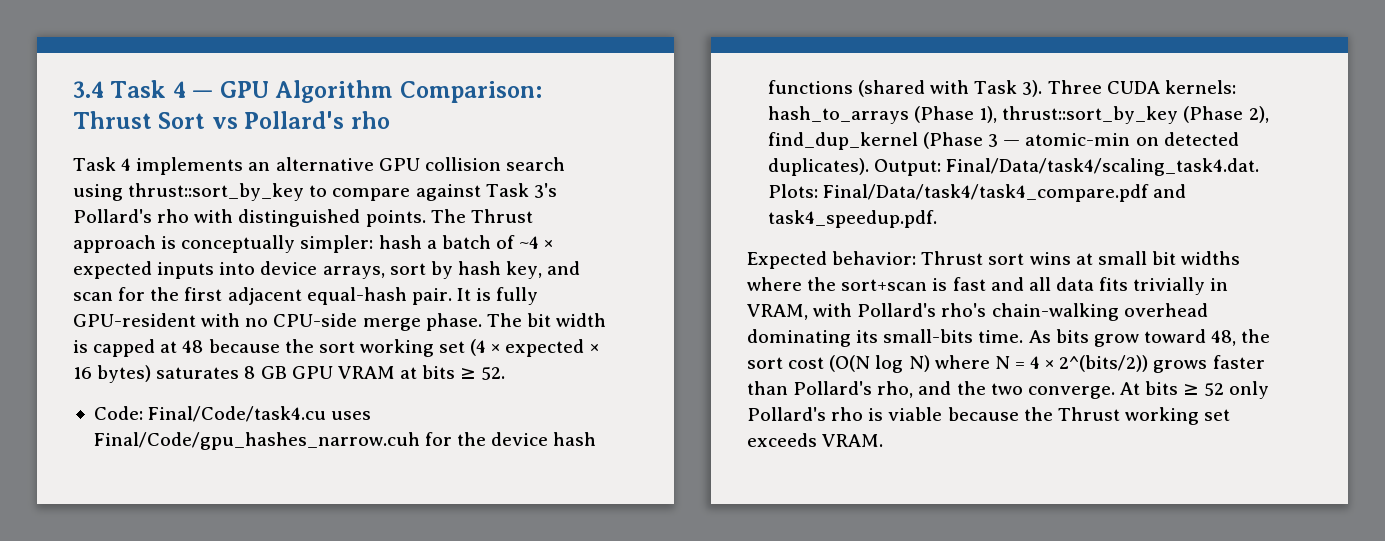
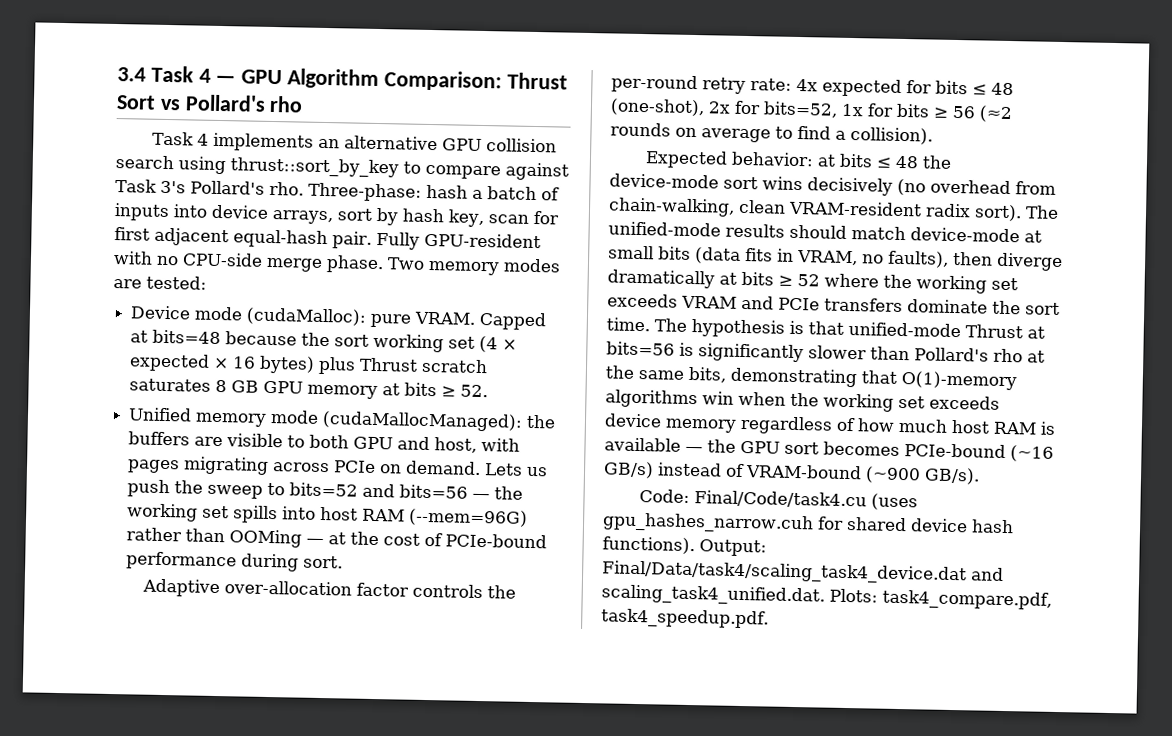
[157,209,533,227] [73,235,374,253] rho with distinguished points. The Thrust approach is conceptually simpler: -> [268,181,422,202] rho. Three-phase:
[519,236,554,249] [73,261,152,279] ~4 × expected -> (560, 194) none
[547,261,581,275] and -> (484, 218) none
[150,287,180,301] the -> (559, 217) none
[456,287,539,305] It is fully -> [375,231,420,250] Fully
[486,313,607,327] [73,339,204,357] The bit width is capped at 48 -> [387,257,561,276] [113,275,207,290] [130,305,548,331] [130,329,222,345] Two memory modes are tested: // Device mode (cudaMalloc): pure VRAM. Capped at bits=48
(152, 374) none -> [318,356,489,375] plus Thrust scratch
[337,366,395,379] VRAM -> [307,384,379,400] memory
[93,406,372,422] [93,432,597,450] [767,80,1236,97] [767,106,1269,124] [767,132,1239,150] [767,158,1260,176] [767,184,1187,202] [767,210,937,228] [747,251,1241,269] [747,277,1229,295] [747,303,1208,321] [747,329,1271,347] [747,355,1265,373] [747,381,1270,399] [747,407,1231,425] [747,433,884,447] Code: Final/Code/task4.cu uses Final/Code/gpu_hashes_narrow.cuh for the device hash functions (shared with Task 3). Three CUDA kernels: hash_to_arrays (Phase 1), thrust::sort_by_key (Phase 2), find_dup_kernel (Phase 3 — atomic-min on detected duplicates). Output: Final/Data/task4/scaling_task4.dat. Plots: Final/Data/task4/task4_compare.pdf and task4_speedup.pdf. // Expected behavior: Thrust sort wins at small bit widths where the sort+scan is fast and all data fits trivially in VRAM, with Pollard's rho's chain-walking overhead dominating its small-bits time. As bits grow toward 48, the sort cost (O(N log N) where N = 4 × 2^(bits/2)) grows faster than Pollard's rho, and the two converge. At bits ≥ 52 only Pollard's rho is viable because the Thrust working set exceeds VRAM. -> [128,407,557,432] [128,431,521,453] [127,456,549,477] [127,479,524,500] [127,503,529,527] [126,527,548,549] [126,551,344,572] [141,578,516,599] [611,74,1014,97] [610,98,1013,123] [610,122,933,145] [644,150,952,169] [609,173,1056,196] [608,197,1059,222] [608,221,1042,243] [608,245,1063,272] [607,269,1018,294] [607,293,1060,315] [606,317,1045,339] [606,341,1045,363] [605,365,1017,391] [605,389,1000,412] [604,413,1056,435] [604,437,1054,462] [603,461,980,485] [638,489,918,511] [602,512,1014,534] [602,536,767,557] [602,560,1004,585] [601,584,1052,610] [601,608,769,629] Unified memory mode (cudaMallocManaged): the buffers are visible to both GPU and host, with pages migrating across PCIe on demand. Lets us push the sweep to bits=52 and bits=56 — the working set spills into host RAM (--mem=96G) rather than OOMing — at the cost of PCIe-bound performance during sort. // Adaptive over-allocation factor controls the per-round retry rate: 4x expected for bits ≤ 48 (one-shot), 2x for bits=52, 1x for bits ≥ 56 (≈2 rounds on average to find a collision). // Expected behavior: at bits ≤ 48 the device-mode sort wins decisively (no overhead from chain-walking, clean VRAM-resident radix sort). The unified-mode results should match device-mode at small bits (data fits in VRAM, no faults), then diverge dramatically at bits ≥ 52 where the working set exceeds VRAM and PCIe transfers dominate the sort time. The hypothesis is that unified-mode Thrust at bits=56 is significantly slower than Pollard's rho at the same bits, demonstrating that O(1)-memory algorithms win when the working set exceeds device memory regardless of how much host RAM is available — the GPU sort becomes PCIe-bound (~16 GB/s) instead of VRAM-bound (~900 GB/s). // Code: Final/Code/task4.cu (uses gpu_hashes_narrow.cuh for shared device hash functions). Output: Final/Data/task4/scaling_task4_device.dat and scaling_task4_unified.dat. Plots: task4_compare.pdf, task4_speedup.pdf.

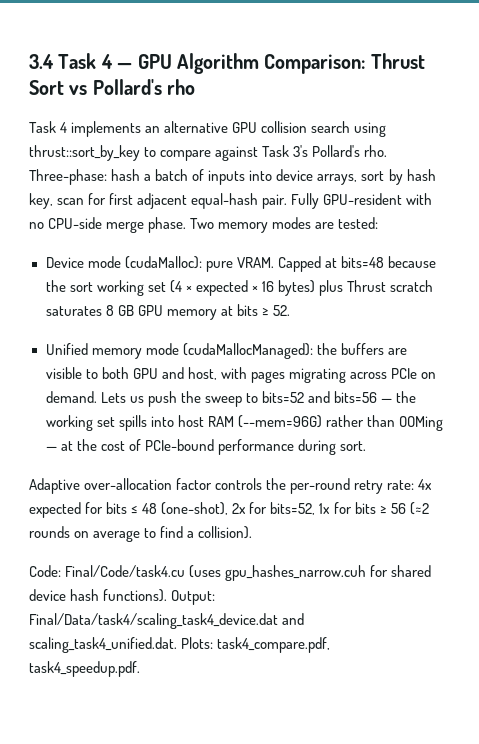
[644,150,952,169] [609,173,1056,196] [608,197,1059,222] [608,221,1042,243] [608,245,1063,272] [607,269,1018,294] [607,293,1060,315] [606,317,1045,339] [606,341,1045,363] [605,365,1017,391] [605,389,1000,412] [604,413,1056,435] [604,437,1054,462] [603,461,980,485] // Expected behavior: at bits ≤ 48 the device-mode sort wins decisively (no overhead from chain-walking, clean VRAM-resident radix sort). The unified-mode results should match device-mode at small bits (data fits in VRAM, no faults), then diverge dramatically at bits ≥ 52 where the working set exceeds VRAM and PCIe transfers dominate the sort time. The hypothesis is that unified-mode Thrust at bits=56 is significantly slower than Pollard's rho at the same bits, demonstrating that O(1)-memory algorithms win when the working set exceeds device memory regardless of how much host RAM is available — the GPU sort becomes PCIe-bound (~16 GB/s) instead of VRAM-bound (~900 GB/s). -> (253, 532) none

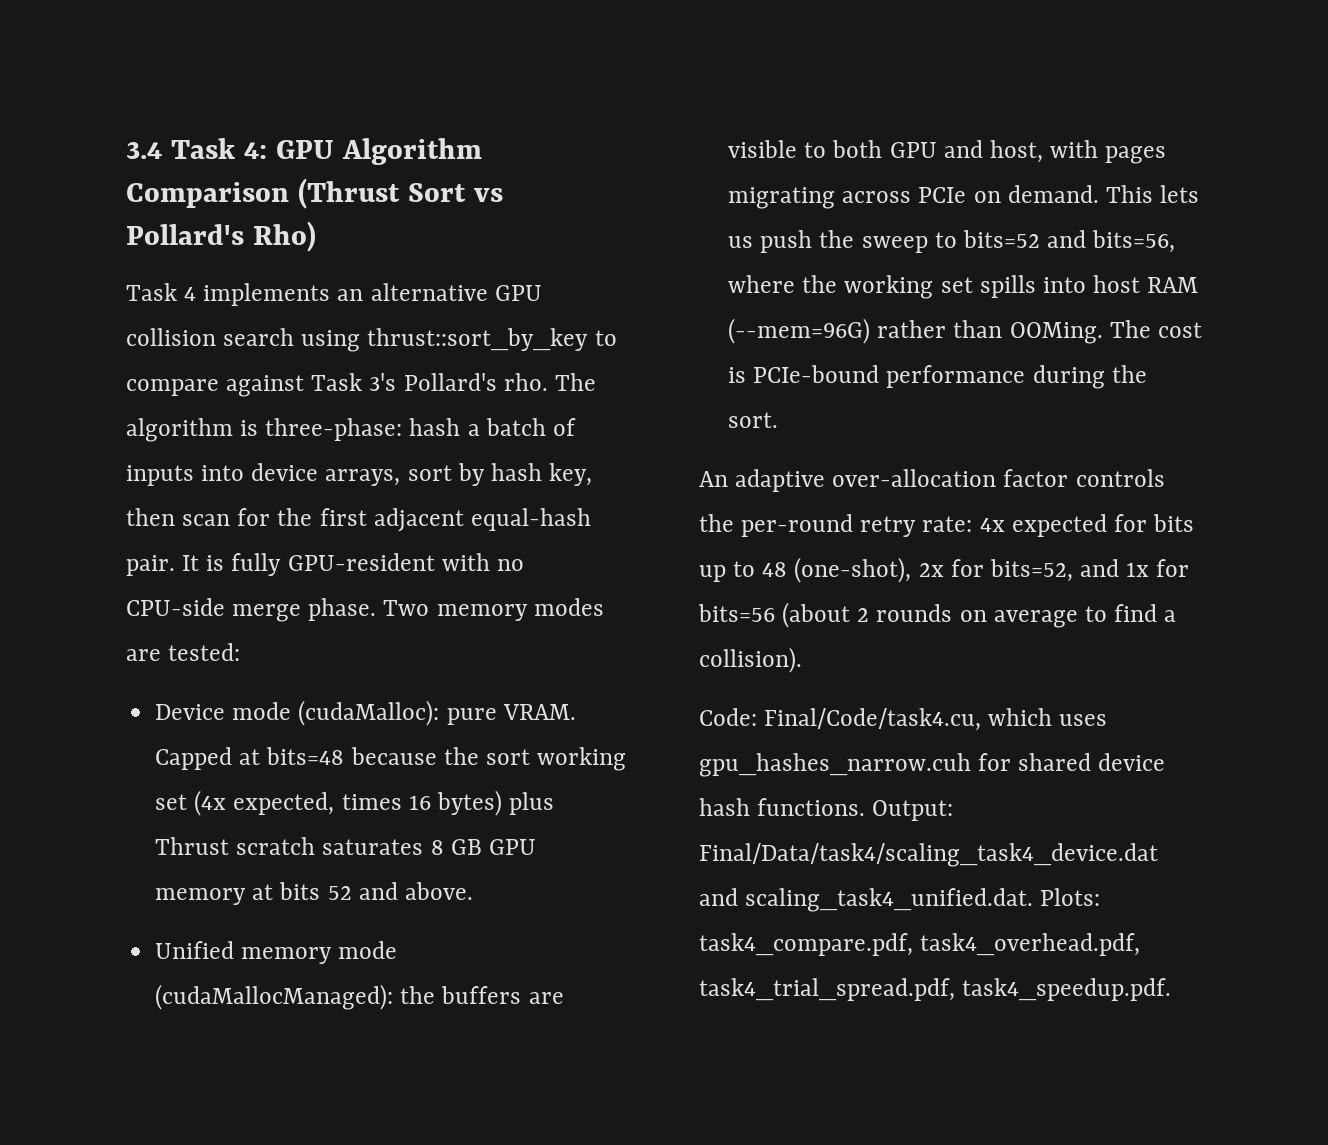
[100,53,425,74] 4 — GPU Algorithm Comparison: Thrust -> [243,138,482,165] [126,178,400,209] 4: GPU Algorithm Comparison (Thrust
[167,79,196,95] rho -> [252,221,316,252] Rho)
[29,169,107,185] Three-phase: -> [554,373,596,391] [126,418,403,442] The algorithm is three-phase:
(53, 201) none -> [126,508,175,526] then
(107, 199) none -> [277,508,313,526] the
[291,193,320,209] Fully -> [182,553,282,576] It is fully
[169,280,258,296] (4 × expected × -> [194,790,402,816] (4x expected, times
[261,305,290,316] ≥ 52. -> [327,882,473,900] 52 and above.
[100,392,126,403] Lets -> [1105,185,1200,203] This lets
[333,391,393,403] bits=56 — -> [1092,230,1176,253] [728,275,796,293] bits=56, where
[398,416,443,431] [45,439,141,451] OOMing — at the cost of -> [1009,320,1202,344] [728,367,747,383] OOMing. The cost is
(336, 447) none -> [1111,365,1147,383] the
[29,478,80,494] Adaptive -> [699,469,826,492] An adaptive
[131,506,139,514] ≤ -> [699,561,756,582] up to
(316, 508) none -> [1080,559,1120,577] and
[354,502,429,515] bits ≥ 56 (≈2 -> [698,602,870,628] bits=56 (about 2
[65,565,222,578] Final/Code/task4.cu (uses -> [764,708,1108,731] Final/Code/task4.cu, which uses
[103,589,168,602] functions). -> [757,798,866,816] functions.
(331, 645) none -> [920,933,1141,956] [699,978,955,1001] task4_overhead.pdf, task4_trial_spread.pdf,

